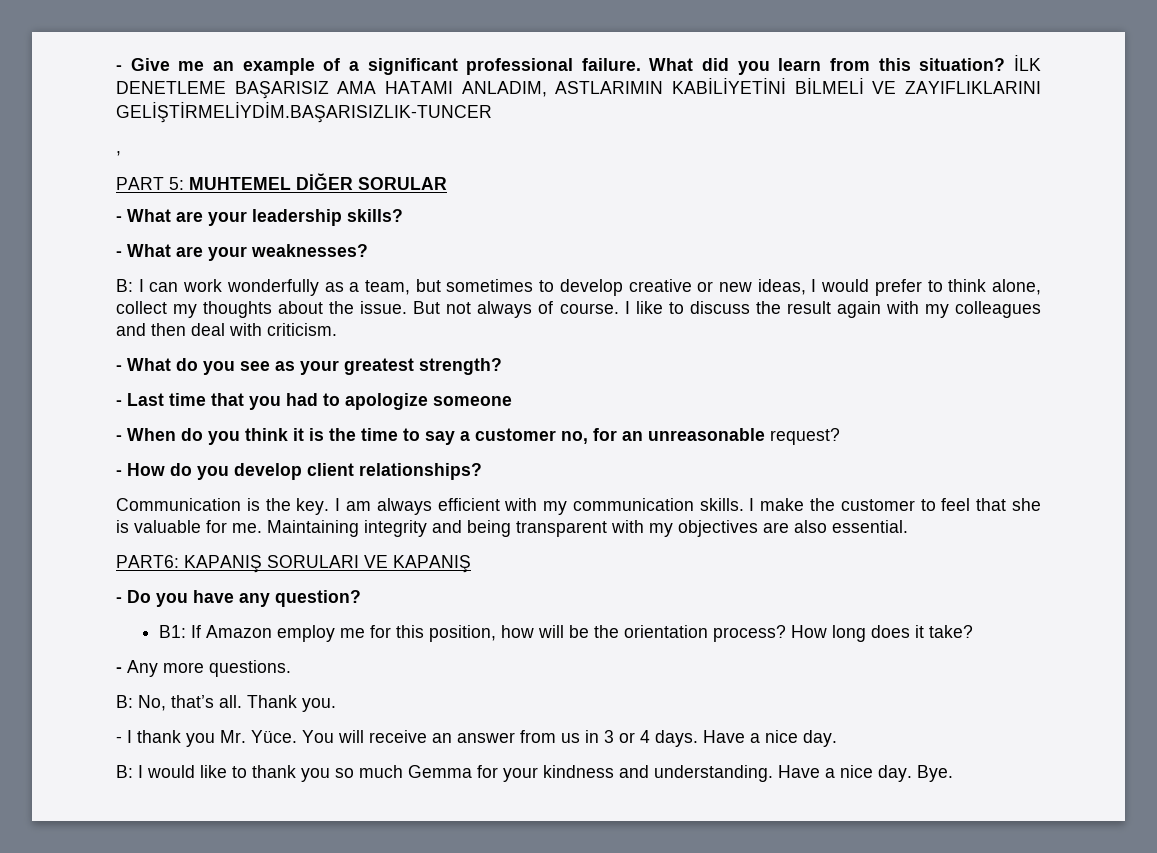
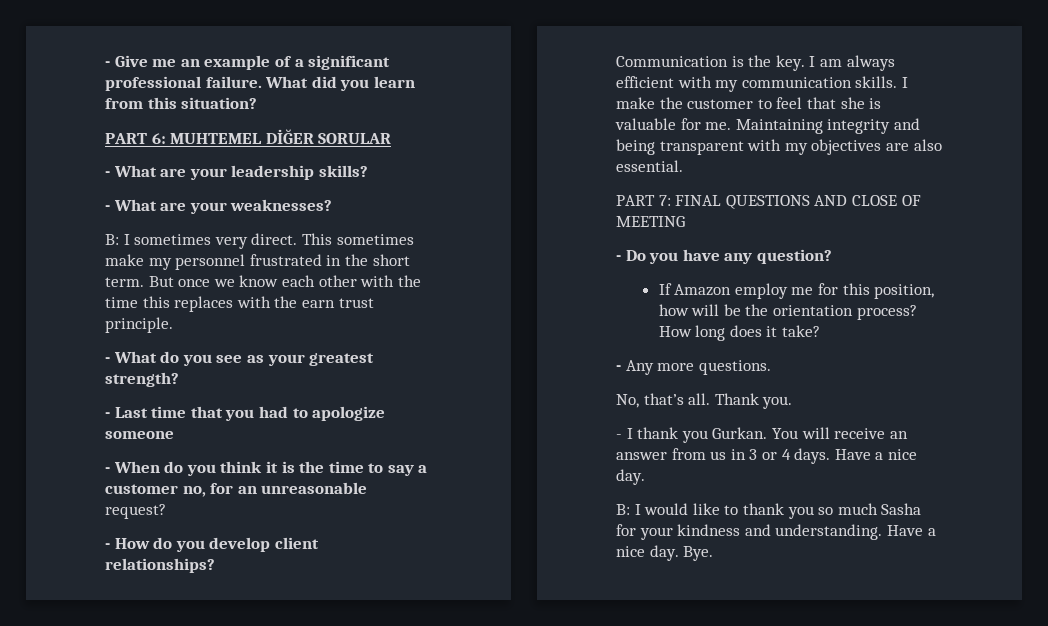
[1013,54,1041,71] [116,77,1041,99] [116,101,492,123] [116,151,121,156] [116,177,184,190] İLK DENETLEME BAŞARISIZ AMA HATAMI ANLADIM, ASTLARIMIN KABİLİYETİNİ BİLMELİ VE ZAYIFLIKLARINI GELİŞTİRMELİYDİM.BAŞARISIZLIK-TUNCER // , // PART 5: -> [105,133,166,144] // PART 6:
[149,279,1041,296] [116,301,1041,318] [116,323,337,336] can work wonderfully as a team, but sometimes to develop creative or new ideas, I would prefer to think alone, collect my thoughts about the issue. But not always of course. I like to discuss the result again with my colleagues and then deal with criticism. -> [134,233,414,249] [105,254,410,270] [105,275,421,287] [105,296,374,312] [105,317,173,333] sometimes very direct. This sometimes make my personnel frustrated in the short term. But once we know each other with the time this replaces with the earn trust principle.
[116,555,471,573] PART6: KAPANIŞ SORULARI VE KAPANIŞ -> [616,195,921,209] [616,216,685,227] PART 7: FINAL QUESTIONS AND CLOSE OF MEETING
[159,625,187,638] B1: -> (832, 256) none
[116,695,133,708] B: -> (771, 367) none
[220,730,297,743] Mr. Yüce. -> [712,427,768,439] Gurkan.
[408,765,472,778] Gemma -> [881,503,922,515] Sasha

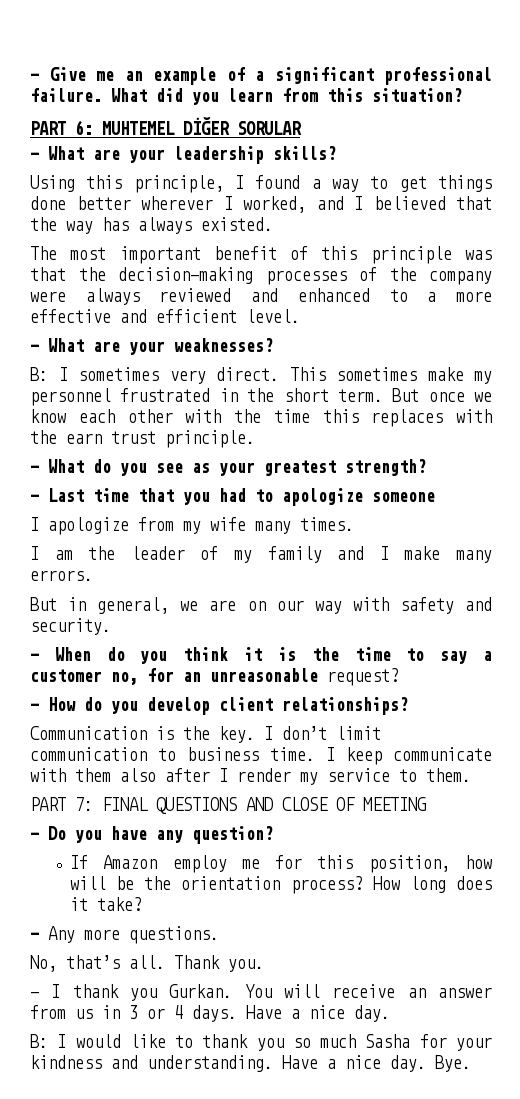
(368, 171) none -> [30,175,492,193] [30,196,492,213] [30,217,273,234] [30,246,492,264] [30,267,492,285] [30,288,493,305] [30,309,300,323] // Using this principle, I found a way to get things done better wherever I worked, and I believed that the way has always existed. // The most important benefit of this principle was that the decision-making processes of the company were always reviewed and enhanced to a more effective and efficient level.
(174, 435) none -> [30,517,354,535] [30,546,493,563] [30,570,93,581] [30,597,493,614] [30,618,111,635] // I apologize from my wife many times. // I am the leader of my family and I make many errors. // But in general, we are on our way with safety and security.
[819,55,895,71] [616,76,908,92] [616,97,882,109] [615,118,920,134] [616,139,942,155] [616,160,683,172] am always efficient with my communication skills. I make the customer to feel that she is valuable for me. Maintaining integrity and being transparent with my objectives are also essential. -> [282,726,381,740] [30,747,492,765] [30,768,471,785] don’t limit communication to business time. I keep communicate with them also after I render my service to them.

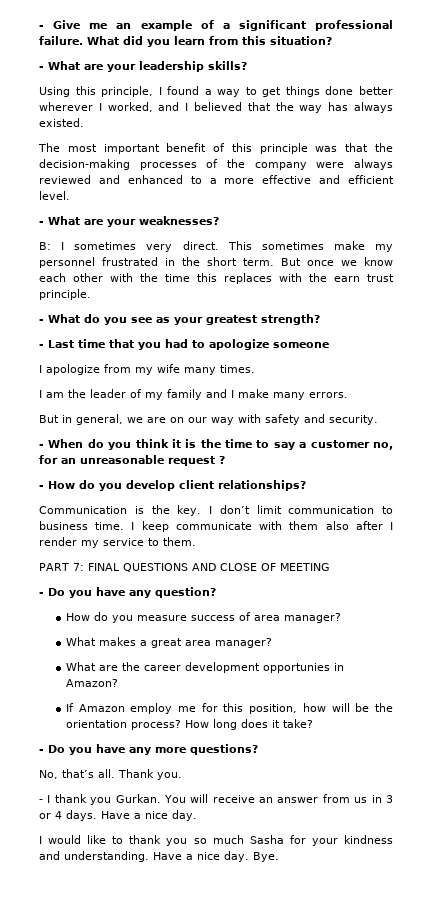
[30,117,302,135] // PART 6: MUHTEMEL DİĞER SORULAR -> (332, 40) none
[327,668,399,686] request? -> [168,456,225,466] request ?
(273, 835) none -> [65,612,341,623] [65,637,272,648] [65,662,344,673] [65,679,118,687] // How do you measure success of area manager? // What makes a great area manager? // What are the career development opportunies in Amazon?
[48,926,219,944] Any more questions. -> [48,744,258,755] Do you have any more questions?
[30,1034,48,1048] B: -> (197, 815) none

